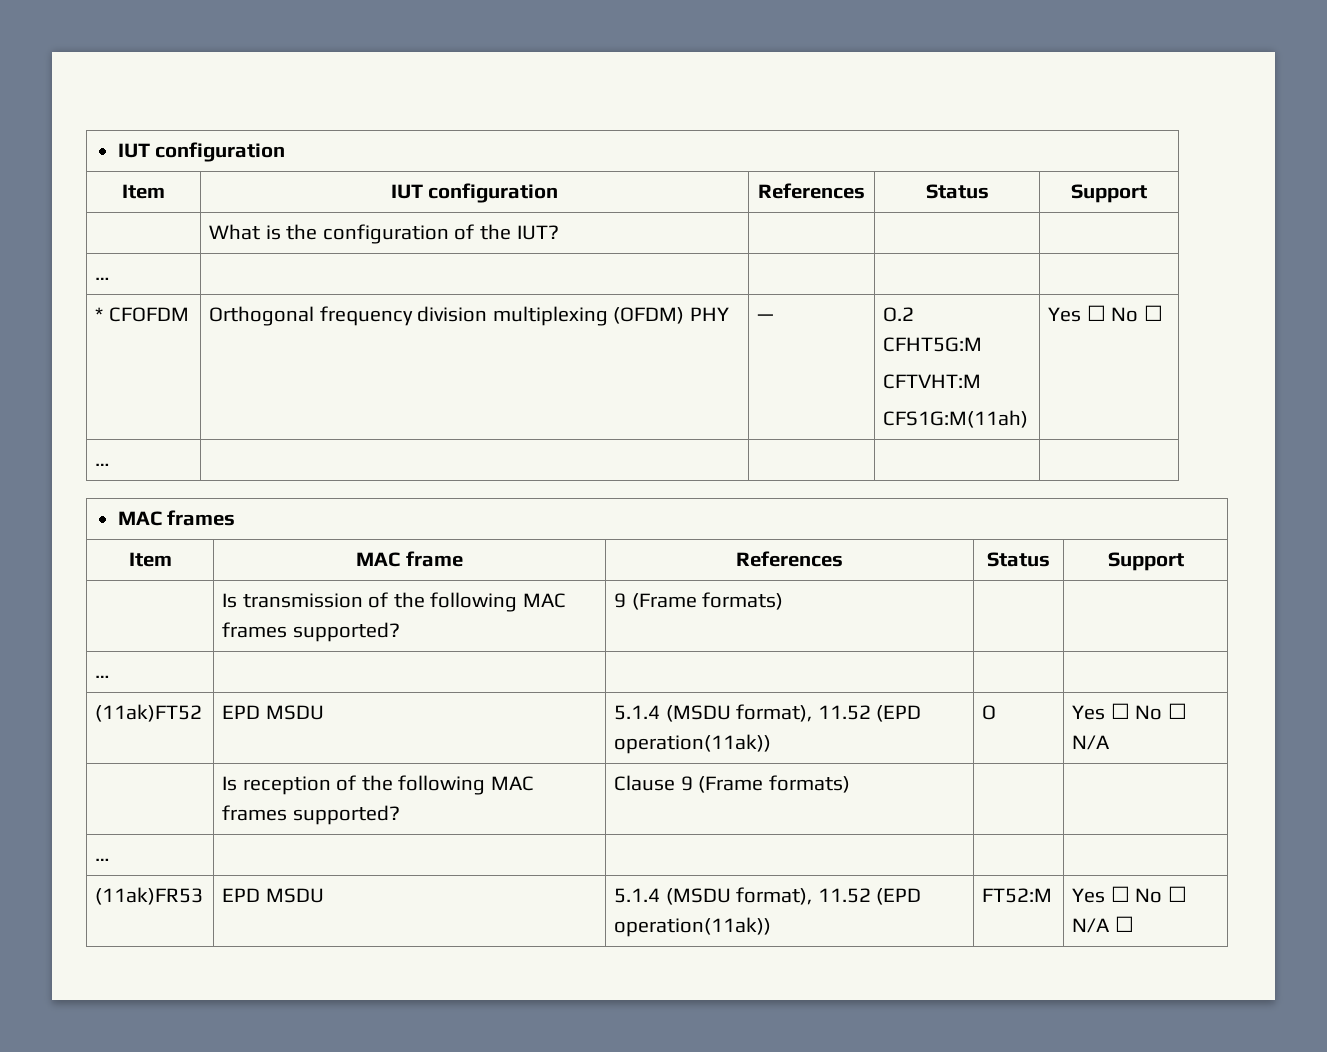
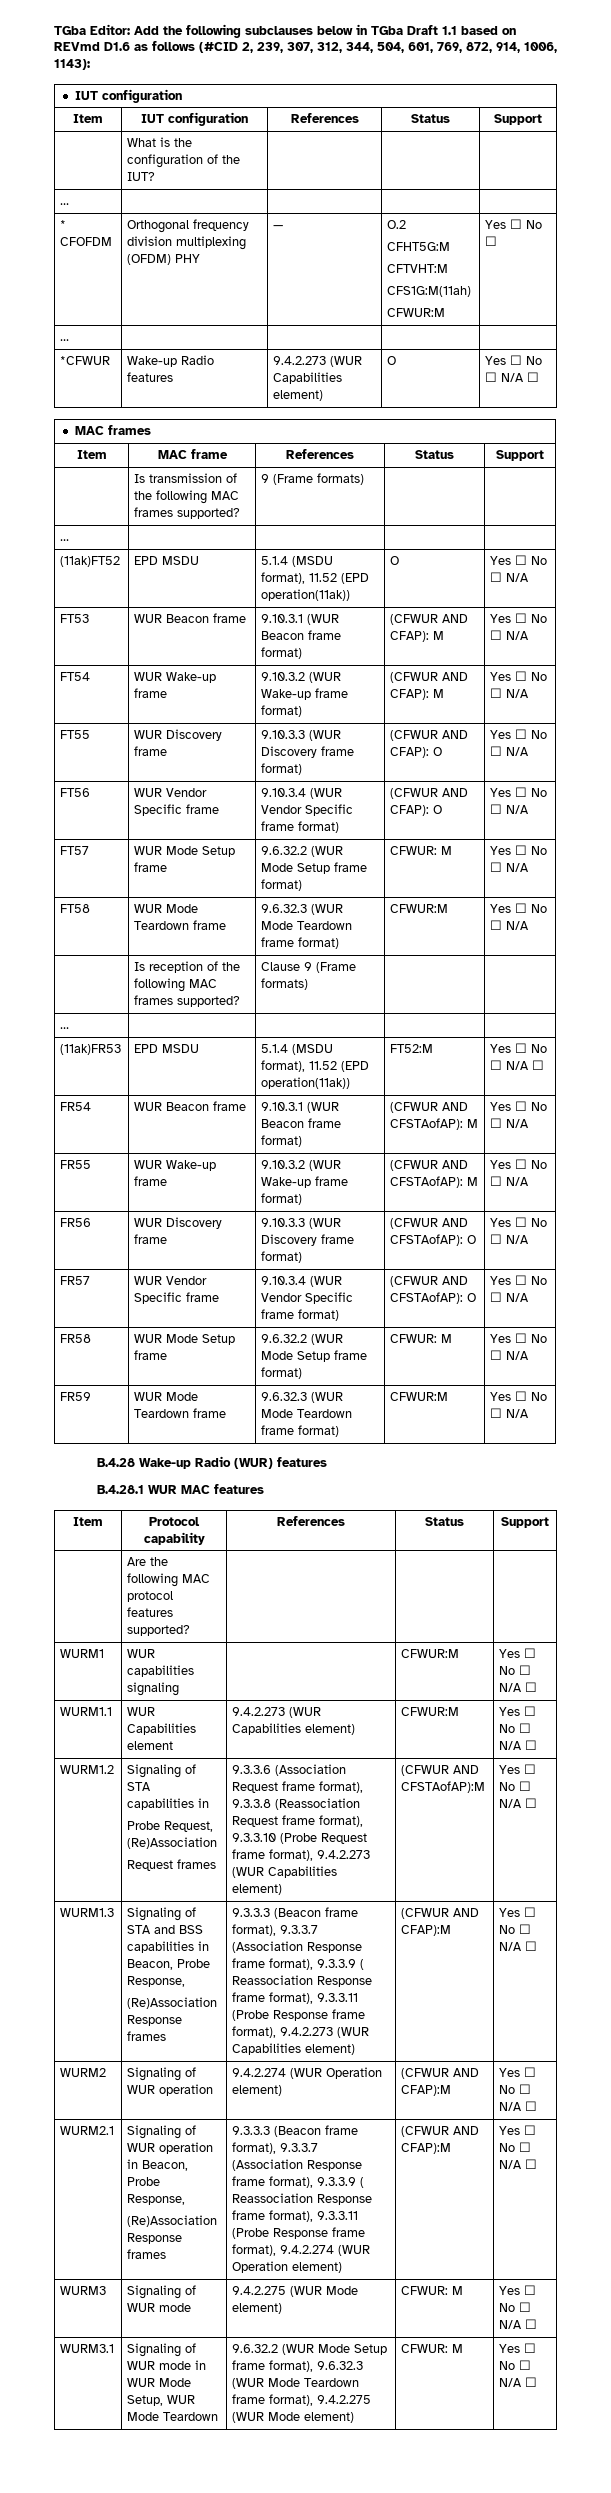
(117, 150) none -> [54,24,516,38] [54,41,557,53] [54,59,90,70] TGba Editor: Add the following subclauses below in TGba Draft 1.1 based on REVmd D1.6 as follows (#CID 2, 239, 307, 312, 344, 504, 601, 769, 872, 914, 1006, 1143): //
(1029, 419) none -> [387,308,446,317] // CFWUR:M
(111, 464) none -> [60,356,111,365] [127,355,215,367] [127,372,174,382] [273,356,363,367] [273,372,343,384] [273,390,324,401] [387,356,397,365] [485,355,543,365] [485,372,540,382] // *CFWUR | Wake-up Radio features | 9.4.2.273 (WUR Capabilities element) | O | Yes ☐ No ☐ N/A ☐
(1111, 742) none -> [60,614,90,623] [134,613,247,623] [261,614,340,625] [261,630,342,640] [261,647,303,659] [390,614,469,625] [390,631,445,642] [490,613,548,623] [490,630,530,640] [60,672,91,681] [134,672,217,683] [134,688,168,698] [261,672,342,683] [261,688,349,700] [261,705,303,717] [390,672,469,683] [390,689,445,700] [490,671,548,681] [490,688,530,698] [60,730,91,739] [134,729,223,741] [134,746,168,756] [261,730,342,741] [261,746,355,758] [261,763,303,775] [390,730,469,741] [390,747,443,758] [490,729,548,739] [490,746,530,756] [60,788,91,797] [134,788,208,797] [134,804,220,816] [261,788,343,799] [261,804,354,816] [261,821,340,833] [390,788,469,799] [390,805,443,816] [490,787,548,797] [490,804,530,814] [60,846,90,855] [134,846,236,857] [134,862,168,872] [261,846,344,857] [261,862,368,874] [261,879,303,891] [390,846,453,855] [490,845,548,855] [490,862,530,872] [60,904,91,913] [134,904,199,913] [134,920,227,930] [261,904,344,915] [261,921,353,930] [261,937,340,949] [390,904,449,913] [490,903,548,913] [490,920,530,930] // FT53 | WUR Beacon frame | 9.10.3.1 (WUR Beacon frame format) | (CFWUR AND CFAP): M | Yes ☐ No ☐ N/A // FT54 | WUR Wake-up frame | 9.10.3.2 (WUR Wake-up frame format) | (CFWUR AND CFAP): M | Yes ☐ No ☐ N/A // FT55 | WUR Discovery frame | 9.10.3.3 (WUR Discovery frame format) | (CFWUR AND CFAP): O | Yes ☐ No ☐ N/A // FT56 | WUR Vendor Specific frame | 9.10.3.4 (WUR Vendor Specific frame format) | (CFWUR AND CFAP): O | Yes ☐ No ☐ N/A // FT57 | WUR Mode Setup frame | 9.6.32.2 (WUR Mode Setup frame format) | CFWUR: M | Yes ☐ No ☐ N/A // FT58 | WUR Mode Teardown frame | 9.6.32.3 (WUR Mode Teardown frame format) | CFWUR:M | Yes ☐ No ☐ N/A
(1134, 924) none -> [60,1102,92,1111] [134,1101,247,1111] [261,1102,340,1113] [261,1118,342,1128] [261,1135,303,1147] [390,1102,469,1113] [390,1118,479,1130] [490,1101,548,1111] [490,1118,530,1128] [60,1160,92,1169] [134,1160,217,1171] [134,1176,168,1186] [261,1160,342,1171] [261,1176,349,1188] [261,1193,303,1205] [390,1160,469,1171] [390,1176,479,1188] [490,1159,548,1169] [490,1176,530,1186] [60,1218,92,1227] [134,1217,223,1229] [134,1234,168,1244] [261,1218,342,1229] [261,1234,355,1246] [261,1251,303,1263] [390,1218,469,1229] [390,1234,477,1246] [490,1217,548,1227] [490,1234,530,1244] [60,1276,91,1285] [134,1276,208,1285] [134,1292,220,1304] [261,1276,343,1287] [261,1292,354,1304] [261,1309,340,1321] [390,1276,469,1287] [390,1292,477,1304] [490,1275,548,1285] [490,1292,530,1302] [60,1334,92,1343] [134,1334,236,1345] [134,1350,168,1360] [261,1334,344,1345] [261,1350,368,1362] [261,1367,303,1379] [390,1334,453,1343] [490,1333,548,1343] [490,1350,530,1360] [60,1392,92,1401] [134,1392,199,1401] [134,1408,227,1418] [261,1392,344,1403] [261,1409,353,1418] [261,1425,340,1437] [390,1392,449,1401] [490,1391,548,1401] [490,1408,530,1418] [97,1456,328,1469] [97,1484,265,1494] [73,1517,103,1526] [149,1517,200,1526] [143,1532,205,1545] [277,1516,345,1526] [425,1517,464,1526] [501,1517,549,1528] [127,1557,169,1566] [127,1573,211,1587] [127,1591,174,1602] [127,1607,174,1617] [127,1625,191,1636] [60,1649,105,1658] [127,1649,156,1658] [127,1665,195,1677] [127,1682,180,1696] [401,1649,460,1658] [499,1648,537,1658] [499,1665,532,1675] [499,1682,538,1692] [60,1707,113,1716] [127,1707,156,1716] [127,1723,197,1735] [127,1741,174,1750] [232,1707,322,1718] [232,1723,356,1735] [401,1707,460,1716] [499,1706,537,1716] [499,1723,532,1733] [499,1740,538,1750] [60,1765,115,1774] [127,1764,197,1778] [127,1782,152,1791] [127,1798,210,1810] [127,1821,214,1832] [127,1837,218,1849] [127,1859,217,1871] [232,1764,347,1776] [232,1781,364,1793] [232,1798,361,1810] [232,1815,364,1827] [232,1833,368,1844] [232,1849,371,1861] [232,1866,338,1878] [232,1884,283,1895] [401,1765,480,1776] [401,1781,486,1793] [499,1764,537,1774] [499,1781,532,1791] [499,1798,538,1808] [60,1908,115,1917] [127,1907,197,1921] [127,1925,204,1934] [127,1941,210,1953] [127,1959,211,1970] [127,1976,186,1987] [127,1997,218,2009] [127,2015,183,2026] [127,2031,167,2041] [232,1907,359,1919] [232,1924,319,1936] [232,1941,363,1953] [232,1958,365,1970] [232,1975,373,1987] [232,1992,359,2004] [232,2009,366,2021] [232,2026,370,2038] [232,2043,356,2055] [401,1908,480,1919] [401,1925,452,1936] [499,1907,537,1917] [499,1924,532,1934] [499,1941,538,1951] [60,2068,107,2077] [127,2067,197,2081] [127,2084,214,2096] [232,2067,383,2079] [232,2085,283,2096] [401,2068,480,2079] [401,2085,452,2096] [499,2067,537,2077] [499,2084,532,2094] [499,2101,538,2111] [60,2126,115,2135] [127,2125,197,2139] [127,2142,214,2154] [127,2159,189,2171] [127,2177,161,2186] [127,2194,186,2205] [127,2215,218,2227] [127,2233,183,2244] [127,2249,167,2259] [232,2125,359,2137] [232,2142,319,2154] [232,2159,363,2171] [232,2176,365,2188] [232,2193,373,2205] [232,2210,359,2222] [232,2227,366,2239] [232,2244,371,2256] [232,2261,343,2273] [401,2126,480,2137] [401,2143,452,2154] [499,2125,537,2135] [499,2142,532,2152] [499,2159,538,2169] [60,2286,107,2295] [127,2285,197,2299] [127,2303,192,2312] [232,2286,359,2297] [232,2303,283,2314] [401,2286,464,2295] [499,2285,537,2295] [499,2302,532,2312] [499,2319,538,2329] [60,2344,115,2353] [127,2343,197,2357] [127,2360,207,2370] [127,2378,192,2387] [127,2395,196,2406] [127,2412,219,2421] [232,2344,388,2355] [232,2360,364,2372] [232,2378,360,2389] [232,2394,372,2406] [232,2412,355,2423] [401,2344,464,2353] [499,2343,537,2353] [499,2360,532,2370] [499,2377,538,2387] // FR54 | WUR Beacon frame | 9.10.3.1 (WUR Beacon frame format) | (CFWUR AND CFSTAofAP): M | Yes ☐ No ☐ N/A // FR55 | WUR Wake-up frame | 9.10.3.2 (WUR Wake-up frame format) | (CFWUR AND CFSTAofAP): M | Yes ☐ No ☐ N/A // FR56 | WUR Discovery frame | 9.10.3.3 (WUR Discovery frame format) | (CFWUR AND CFSTAofAP): O | Yes ☐ No ☐ N/A // FR57 | WUR Vendor Specific frame | 9.10.3.4 (WUR Vendor Specific frame format) | (CFWUR AND CFSTAofAP): O | Yes ☐ No ☐ N/A // FR58 | WUR Mode Setup frame | 9.6.32.2 (WUR Mode Setup frame format) | CFWUR: M | Yes ☐ No ☐ N/A // FR59 | WUR Mode Teardown frame | 9.6.32.3 (WUR Mode Teardown frame format) | CFWUR:M | Yes ☐ No ☐ N/A // B.4.28 Wake-up Radio (WUR) features // B.4.28.1 WUR MAC features // Item | Protocol capability | References | Status | Support // | Are the following MAC protocol features supported? | | | // WURM1 | WUR capabilities signaling | | CFWUR:M | Yes ☐ No ☐ N/A ☐ // WURM1.1 | WUR Capabilities element | 9.4.2.273 (WUR Capabilities element) | CFWUR:M | Yes ☐ No ☐ N/A ☐ // WURM1.2 | Signaling of STA capabilities in // Probe Request, (Re)Association // Request frames | 9.3.3.6 (Association Request frame format), 9.3.3.8 (Reassociation Request frame format), 9.3.3.10 (Probe Request frame format), 9.4.2.273 (WUR Capabilities element) | (CFWUR AND CFSTAofAP):M | Yes ☐ No ☐ N/A ☐ // WURM1.3 | Signaling of STA and BSS capabilities in Beacon, Probe Response, // (Re)Association Response frames | 9.3.3.3 (Beacon frame format), 9.3.3.7 (Association Response frame format), 9.3.3.9 ( Reassociation Response frame format), 9.3.3.11 (Probe Response frame format), 9.4.2.273 (WUR Capabilities element) | (CFWUR AND CFAP):M | Yes ☐ No ☐ N/A ☐ // WURM2 | Signaling of WUR operation | 9.4.2.274 (WUR Operation element) | (CFWUR AND CFAP):M | Yes ☐ No ☐ N/A ☐ // WURM2.1 | Signaling of WUR operation in Beacon, Probe Response, // (Re)Association Response frames | 9.3.3.3 (Beacon frame format), 9.3.3.7 (Association Response frame format), 9.3.3.9 ( Reassociation Response frame format), 9.3.3.11 (Probe Response frame format), 9.4.2.274 (WUR Operation element) | (CFWUR AND CFAP):M | Yes ☐ No ☐ N/A ☐ // WURM3 | Signaling of WUR mode | 9.4.2.275 (WUR Mode element) | CFWUR: M | Yes ☐ No ☐ N/A ☐ // WURM3.1 | Signaling of WUR mode in WUR Mode Setup, WUR Mode Teardown | 9.6.32.2 (WUR Mode Setup frame format), 9.6.32.3 (WUR Mode Teardown frame format), 9.4.2.275 (WUR Mode element) | CFWUR: M | Yes ☐ No ☐ N/A ☐

